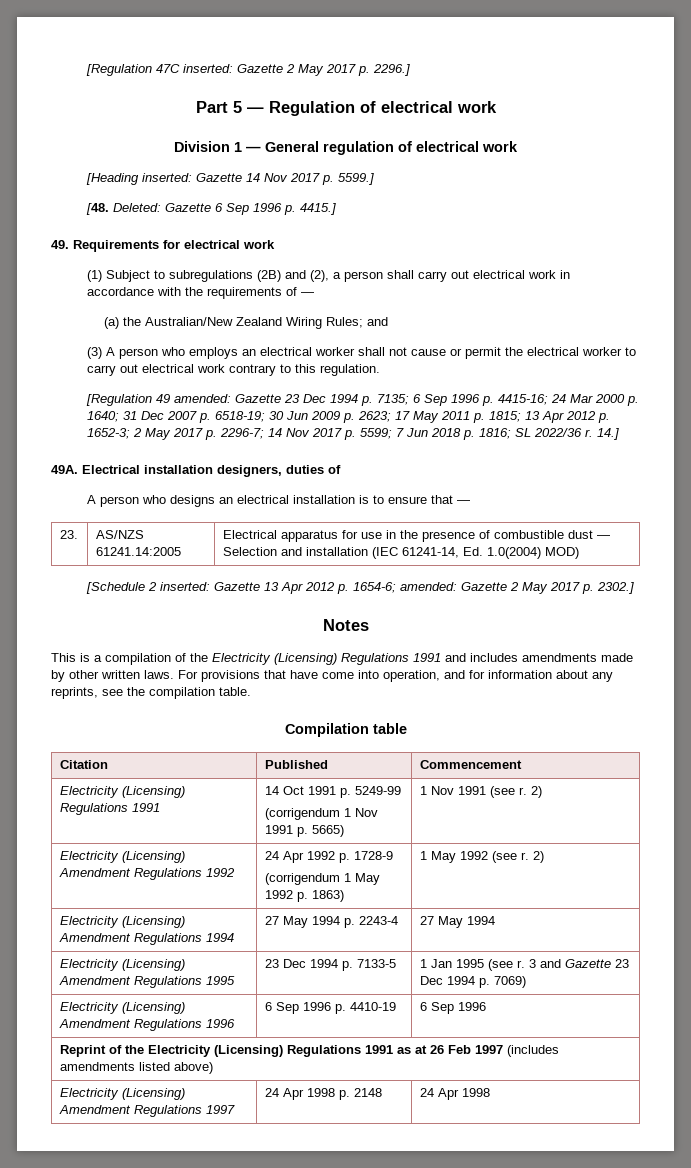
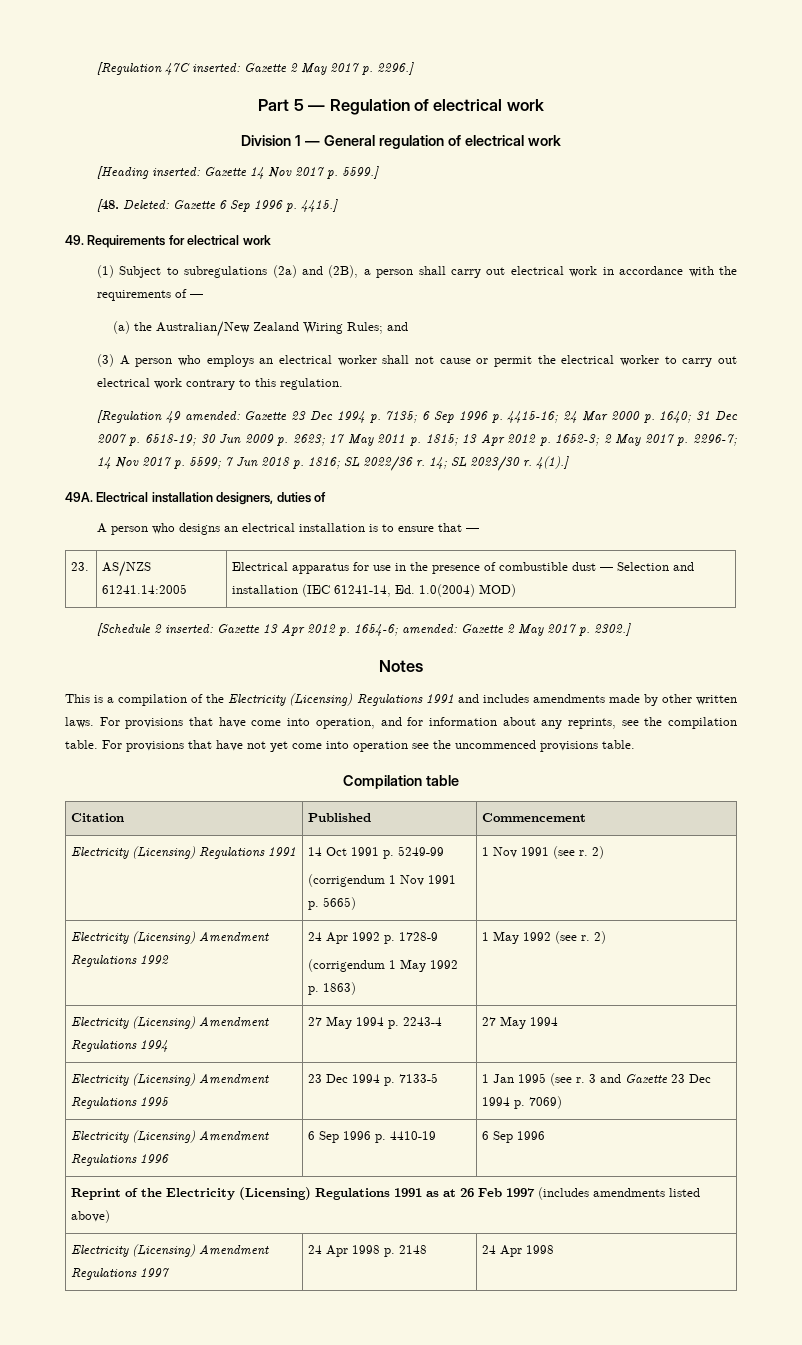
[256,270,329,282] (2B) and (2), -> [272,265,359,278] (2a) and (2B),
[596,428,619,440] 14.] -> [428,456,569,471] 14; SL 2023/30 r. 4(1).]
(251, 691) none -> [102,740,635,752] For provisions that have not yet come into operation see the uncommenced provisions table.

